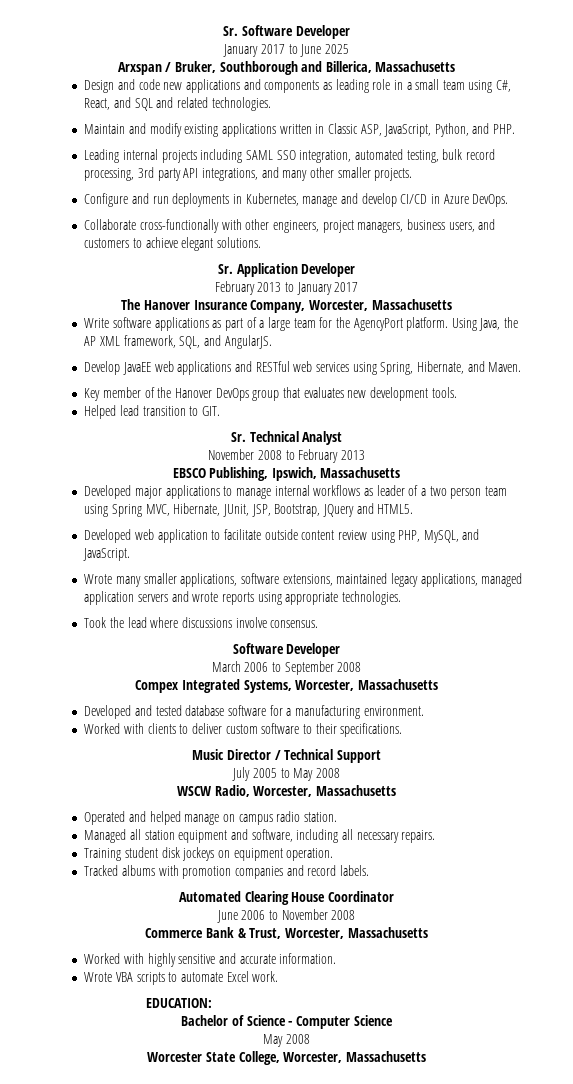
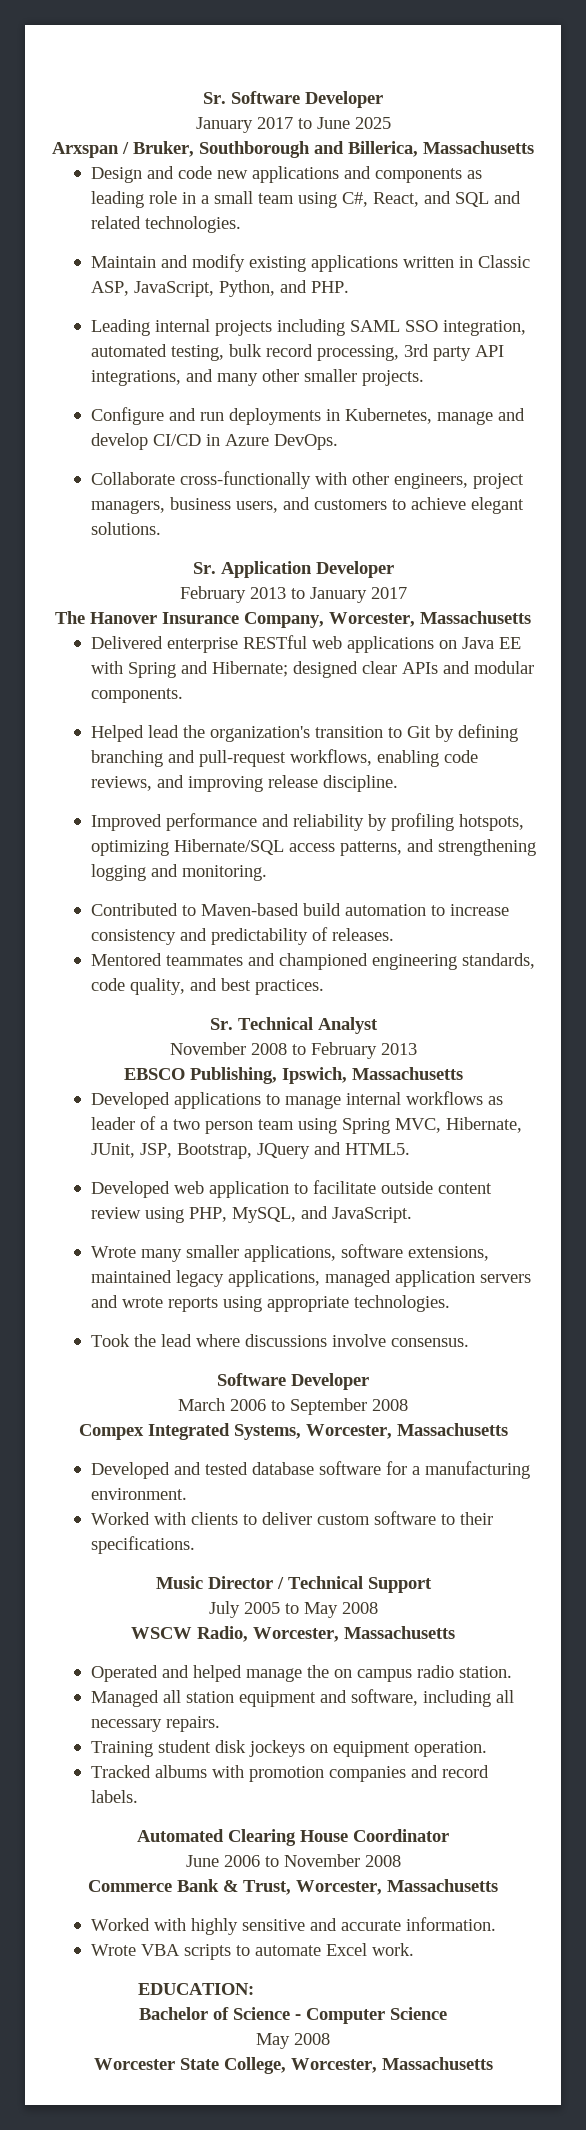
[84,317,519,331] [84,335,272,349] [84,361,522,375] [84,387,457,401] [84,405,220,419] Write software applications as part of a large team for the AgencyPort platform. Using Java, the AP XML framework, SQL, and AngularJS. // Develop JavaEE web applications and RESTful web services using Spring, Hibernate, and Maven. // Key member of the Hanover DevOps group that evaluates new development tools. // Helped lead transition to GIT. -> [90,635,521,653] [90,661,534,678] [90,688,183,703] [90,724,518,742] [90,749,478,767] [90,775,398,792] [90,813,524,831] [90,839,536,856] [90,864,267,881] [90,903,509,916] [90,927,394,945] [90,953,535,970] [90,978,324,995] Delivered enterprise RESTful web applications on Java EE with Spring and Hibernate; designed clear APIs and modular components. // Helped lead the organization's transition to Git by defining branching and pull-request workflows, enabling code reviews, and improving release discipline. // Improved performance and reliability by profiling hotspots, optimizing Hibernate/SQL access patterns, and strengthening logging and monitoring. // Contributed to Maven-based build automation to increase consistency and predictability of releases. // Mentored teammates and championed engineering standards, code quality, and best practices.
[135,486,163,499] major -> (170, 1100) none
(220, 819) none -> [306,1665,329,1678] the

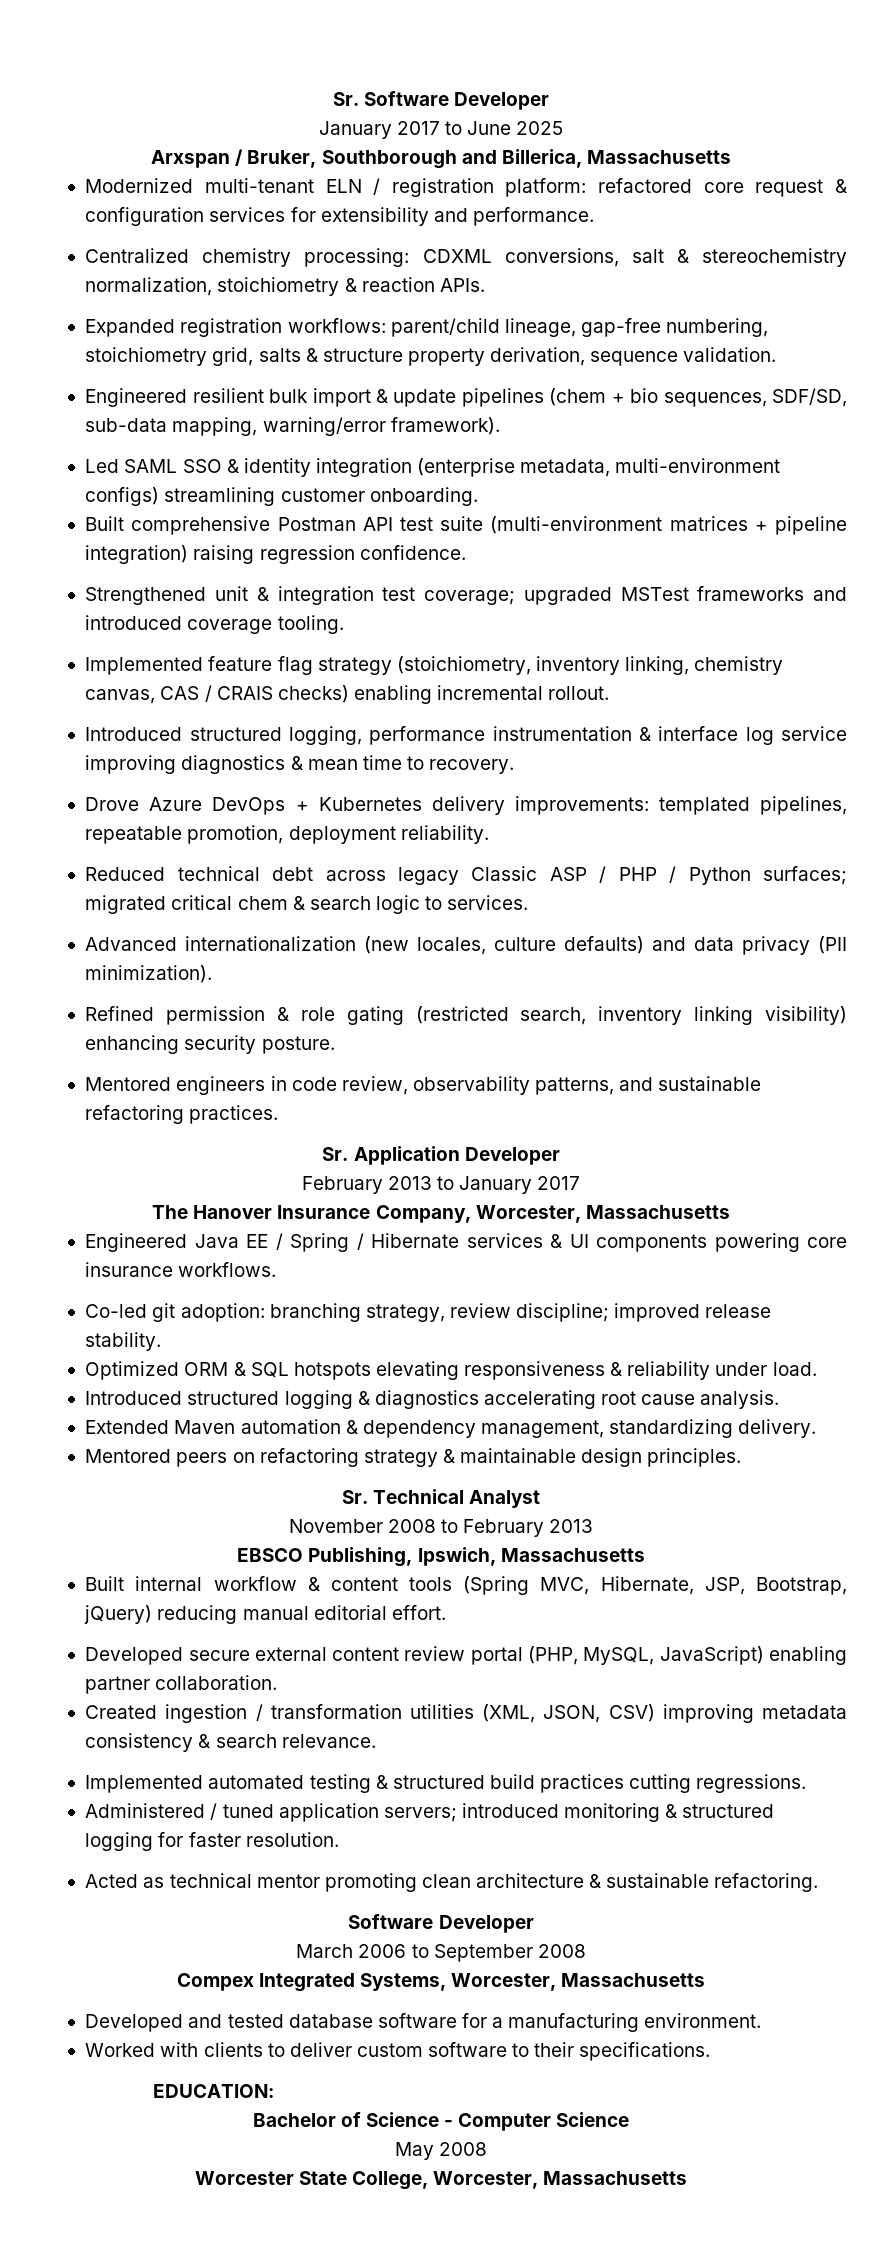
[90,166,482,183] [90,191,521,208] [90,216,241,233] [90,254,530,272] [90,280,349,297] [90,319,526,336] [90,344,504,361] [90,369,424,386] [90,407,525,425] [90,433,338,450] [90,471,524,489] [90,497,524,514] [90,522,161,535] Design and code new applications and components as leading role in a small team using C#, React, and SQL and related technologies. // Maintain and modify existing applications written in Classic ASP, JavaScript, Python, and PHP. // Leading internal projects including SAML SSO integration, automated testing, bulk record processing, 3rd party API integrations, and many other smaller projects. // Configure and run deployments in Kubernetes, manage and develop CI/CD in Azure DevOps. // Collaborate cross-functionally with other engineers, project managers, business users, and customers to achieve elegant solutions. -> [85,178,848,197] [85,207,594,226] [85,248,848,267] [85,277,485,296] [85,318,769,337] [85,347,777,366] [85,388,847,407] [85,417,500,436] [85,458,781,477] [85,487,478,506] [85,516,848,535] [85,545,466,564] [85,586,848,605] [85,615,344,634] [85,656,784,675] [85,685,610,704] [85,726,848,745] [85,755,515,774] [85,796,848,815] [85,825,489,844] [85,866,847,885] [85,895,529,914] [85,936,848,955] [85,965,213,983] [85,1006,848,1025] [85,1035,335,1054] [85,1076,762,1095] [85,1105,279,1124] Modernized multi-tenant ELN / registration platform: refactored core request & configuration services for extensibility and performance. // Centralized chemistry processing: CDXML conversions, salt & stereochemistry normalization, stoichiometry & reaction APIs. // Expanded registration workflows: parent/child lineage, gap-free numbering, stoichiometry grid, salts & structure property derivation, sequence validation. // Engineered resilient bulk import & update pipelines (chem + bio sequences, SDF/SD, sub-data mapping, warning/error framework). // Led SAML SSO & identity integration (enterprise metadata, multi-environment configs) streamlining customer onboarding. // Built comprehensive Postman API test suite (multi-environment matrices + pipeline integration) raising regression confidence. // Strengthened unit & integration test coverage; upgraded MSTest frameworks and introduced coverage tooling. // Implemented feature flag strategy (stoichiometry, inventory linking, chemistry canvas, CAS / CRAIS checks) enabling incremental rollout. // Introduced structured logging, performance instrumentation & interface log service improving diagnostics & mean time to recovery. // Drove Azure DevOps + Kubernetes delivery improvements: templated pipelines, repeatable promotion, deployment reliability. // Reduced technical debt across legacy Classic ASP / PHP / Python surfaces; migrated critical chem & search logic to services. // Advanced internationalization (new locales, culture defaults) and data privacy (PII minimization). // Refined permission & role gating (restricted search, inventory linking visibility) enhancing security posture. // Mentored engineers in code review, observability patterns, and sustainable refactoring practices.
[90,635,521,653] [90,661,534,678] [90,688,183,703] [90,724,518,742] [90,749,478,767] [90,775,398,792] [90,813,524,831] [90,839,536,856] [90,864,267,881] [90,903,509,916] [90,927,394,945] [90,953,535,970] [90,978,324,995] Delivered enterprise RESTful web applications on Java EE with Spring and Hibernate; designed clear APIs and modular components. // Helped lead the organization's transition to Git by defining branching and pull-request workflows, enabling code reviews, and improving release discipline. // Improved performance and reliability by profiling hotspots, optimizing Hibernate/SQL access patterns, and strengthening logging and monitoring. // Contributed to Maven-based build automation to increase consistency and predictability of releases. // Mentored teammates and championed engineering standards, code quality, and best practices. -> [85,1233,848,1252] [85,1262,277,1277] [85,1303,772,1322] [85,1332,162,1351] [85,1361,817,1380] [85,1390,780,1409] [85,1419,817,1438] [85,1448,742,1467] Engineered Java EE / Spring / Hibernate services & UI components powering core insurance workflows. // Co-led git adoption: branching strategy, review discipline; improved release stability. // Optimized ORM & SQL hotspots elevating responsiveness & reliability under load. // Introduced structured logging & diagnostics accelerating root cause analysis. // Extended Maven automation & dependency management, standardizing delivery. // Mentored peers on refactoring strategy & maintainable design principles.
[90,1091,503,1109] [90,1116,390,1134] Developed applications to manage internal workflows as leader of a two person team using Spring -> [85,1576,530,1595] Built internal workflow & content tools (Spring
[90,1143,135,1158] JUnit, -> (694, 1585) none
[256,1142,410,1159] [90,1180,492,1198] [90,1206,412,1223] [90,1244,489,1262] [90,1270,531,1287] [90,1295,450,1312] [90,1334,469,1347] JQuery and HTML5. // Developed web application to facilitate outside content review using PHP, MySQL, and JavaScript. // Wrote many smaller applications, software extensions, maintained legacy applications, managed application servers and wrote reports using appropriate technologies. // Took the lead where discussions involve consensus. -> [84,1605,446,1624] [85,1646,848,1665] [85,1675,278,1694] [85,1704,848,1723] [85,1733,376,1752] [85,1774,807,1793] [85,1803,775,1822] [85,1832,339,1851] [85,1873,819,1892] jQuery) reducing manual editorial effort. // Developed secure external content review portal (PHP, MySQL, JavaScript) enabling partner collaboration. // Created ingestion / transformation utilities (XML, JSON, CSV) improving metadata consistency & search relevance. // Implemented automated testing & structured build practices cutting regressions. // Administered / tuned application servers; introduced monitoring & structured logging for faster resolution. // Acted as technical mentor promoting clean architecture & sustainable refactoring.
[155,1576,432,1593] [208,1601,378,1618] [131,1626,455,1642] [90,1665,512,1682] [90,1689,514,1707] [90,1716,220,1732] [90,1740,487,1757] [90,1765,489,1782] [90,1790,138,1803] [137,1829,449,1846] [185,1854,401,1867] [88,1879,498,1895] [90,1917,496,1935] [90,1943,414,1960] // Music Director / Technical Support // July 2005 to May 2008 // WSCW Radio, Worcester, Massachusetts // Operated and helped manage the on campus radio station. // Managed all station equipment and software, including all necessary repairs. // Training student disk jockeys on equipment operation. // Tracked albums with promotion companies and record labels. // Automated Clearing House Coordinator // June 2006 to November 2008 // Commerce Bank & Trust, Worcester, Massachusetts // Worked with highly sensitive and accurate information. // Wrote VBA scripts to automate Excel work. -> (711, 2051) none

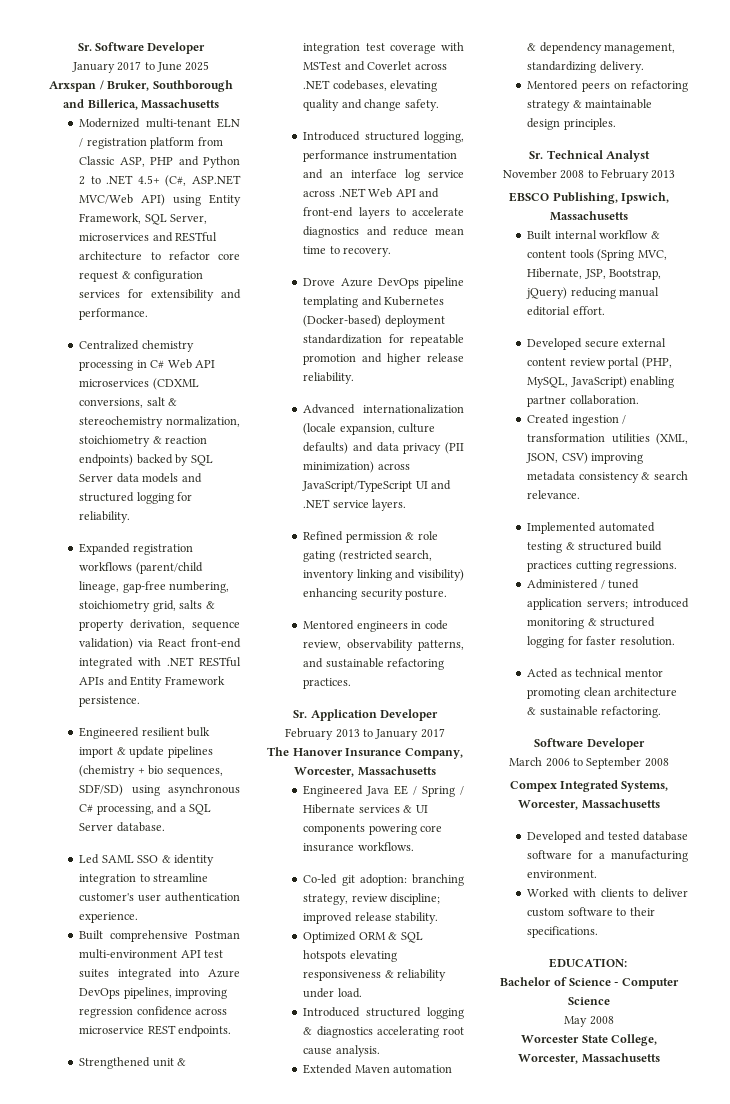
[505,178,693,197] platform: refactored -> [150,137,223,149] [79,156,241,168] [79,175,242,187] [79,194,241,206] [79,213,208,225] [79,232,218,242] [79,251,210,261] platform from Classic ASP, PHP and Python 2 to .NET 4.5+ (C#, ASP.NET MVC/Web API) using Entity Framework, SQL Server, microservices and RESTful architecture to refactor
[304,248,492,267] processing: CDXML -> [79,359,215,371] [79,378,199,390] processing in C# Web API microservices (CDXML
[439,278,485,292] APIs. -> [79,454,213,466] [79,473,202,483] [79,492,193,504] [79,511,131,523] endpoints) backed by SQL Server data models and structured logging for reliability.
[287,318,500,337] workflows: parent/child -> [79,562,203,574] workflows (parent/child
[322,348,403,362] structure -> (215, 605) none
[683,347,777,362] validation. -> [79,638,242,650] [79,657,242,669] [79,676,225,688] [79,696,141,707] validation) via React front-end integrated with .NET RESTful APIs and Entity Framework persistence.
[549,388,607,406] (chem -> [79,765,136,777] (chemistry
[772,388,847,407] [85,417,500,436] SDF/SD, sub-data mapping, warning/error framework). -> [79,784,240,796] [79,803,211,815] [79,822,165,832] SDF/SD) using asynchronous C# processing, and a SQL Server database.
[417,458,781,477] [85,487,478,506] (enterprise metadata, multi-environment configs) streamlining customer onboarding. -> [139,873,209,882] [79,892,240,902] [79,912,139,923] to streamline customer's user authentication experience.
(356, 524) none -> [79,949,178,959] multi-environment
[440,516,848,535] [85,545,466,564] suite (multi-environment matrices + pipeline integration) raising regression confidence. -> [79,968,241,980] [79,987,228,999] [79,1006,228,1018] [79,1025,232,1037] suites integrated into Azure DevOps pipelines, improving regression confidence across microservice REST endpoints.
[424,586,848,605] [85,615,344,634] [85,656,784,675] [85,685,610,704] coverage; upgraded MSTest frameworks and introduced coverage tooling. // Implemented feature flag strategy (stoichiometry, inventory linking, chemistry canvas, CAS / CRAIS checks) enabling incremental rollout. -> [389,42,464,54] [303,61,447,71] [303,80,438,92] [303,99,439,111] coverage with MSTest and Coverlet across .NET codebases, elevating quality and change safety.
[638,727,651,741] & -> [303,169,344,179] and an
[85,755,303,774] improving diagnostics & -> [303,188,439,198] [303,207,464,219] [303,226,428,238] across .NET Web API and front-end layers to accelerate diagnostics and reduce
[295,796,848,815] [85,825,489,844] [85,866,847,885] [85,895,529,914] + Kubernetes delivery improvements: templated pipelines, repeatable promotion, deployment reliability. // Reduced technical debt across legacy Classic ASP / PHP / Python surfaces; migrated critical chem & search logic to services. -> [424,277,464,289] [303,296,445,308] [303,315,445,327] [303,334,464,346] [303,353,464,365] [303,372,355,384] pipeline templating and Kubernetes (Docker-based) deployment standardization for repeatable promotion and higher release reliability.
[364,936,487,955] (new locales, -> [303,423,395,435] (locale expansion,
[85,965,213,983] minimization). -> [303,461,410,473] [302,480,452,492] [303,499,407,511] minimization) across JavaScript/TypeScript UI and .NET service layers.
(754, 1015) none -> [395,569,416,579] and

